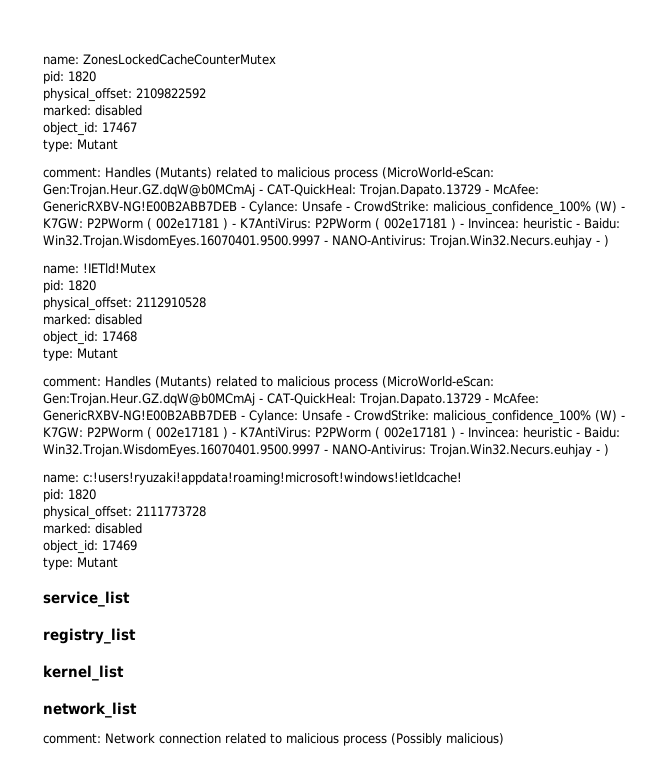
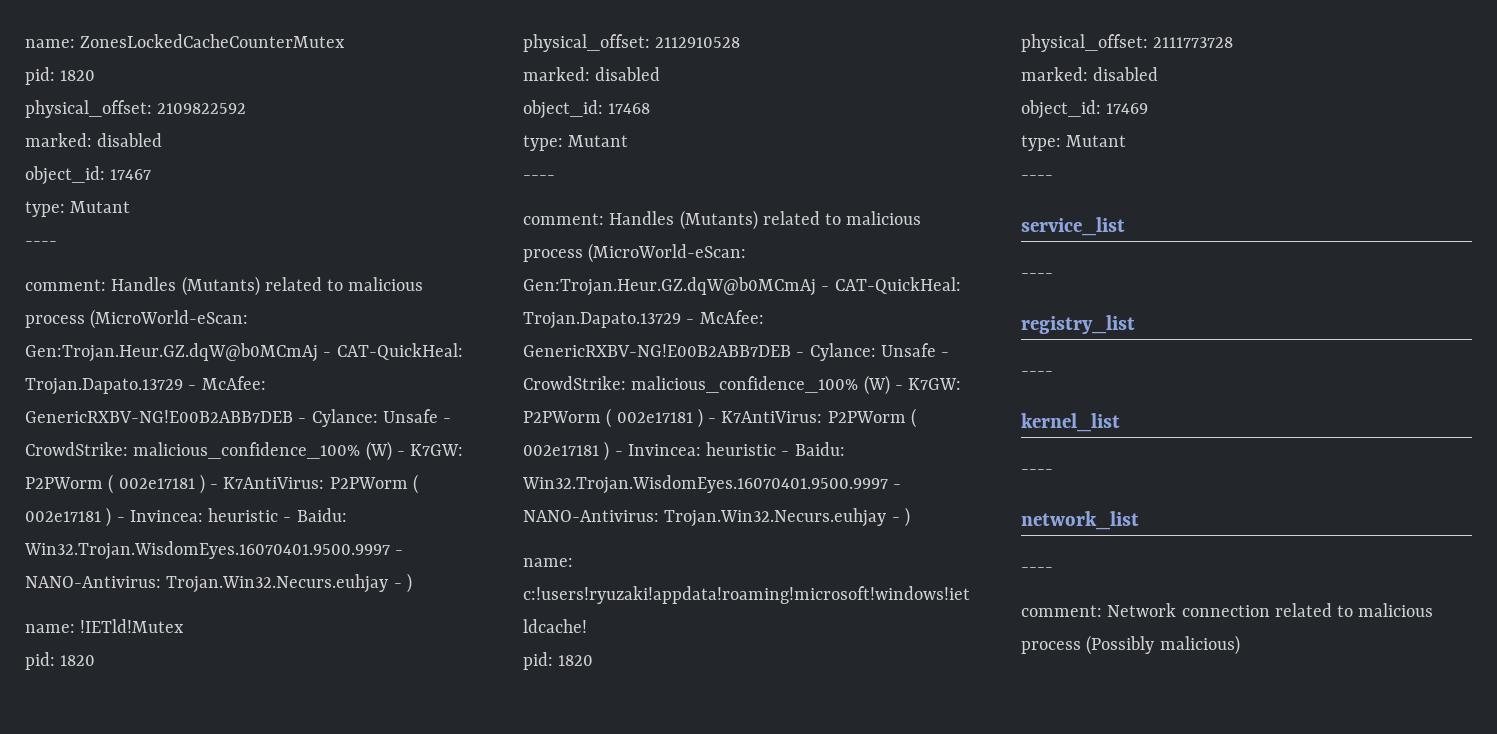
(118, 144) none -> [25,241,57,246] // ----
(118, 353) none -> [523,175,555,180] // ----
(118, 562) none -> [1021,175,1053,180] // ----
(130, 599) none -> [1021,273,1053,278] // ----
(136, 636) none -> [1021,371,1053,376] // ----
(124, 673) none -> [1021,469,1053,474] // ----
(137, 710) none -> [1021,567,1053,572] // ----

